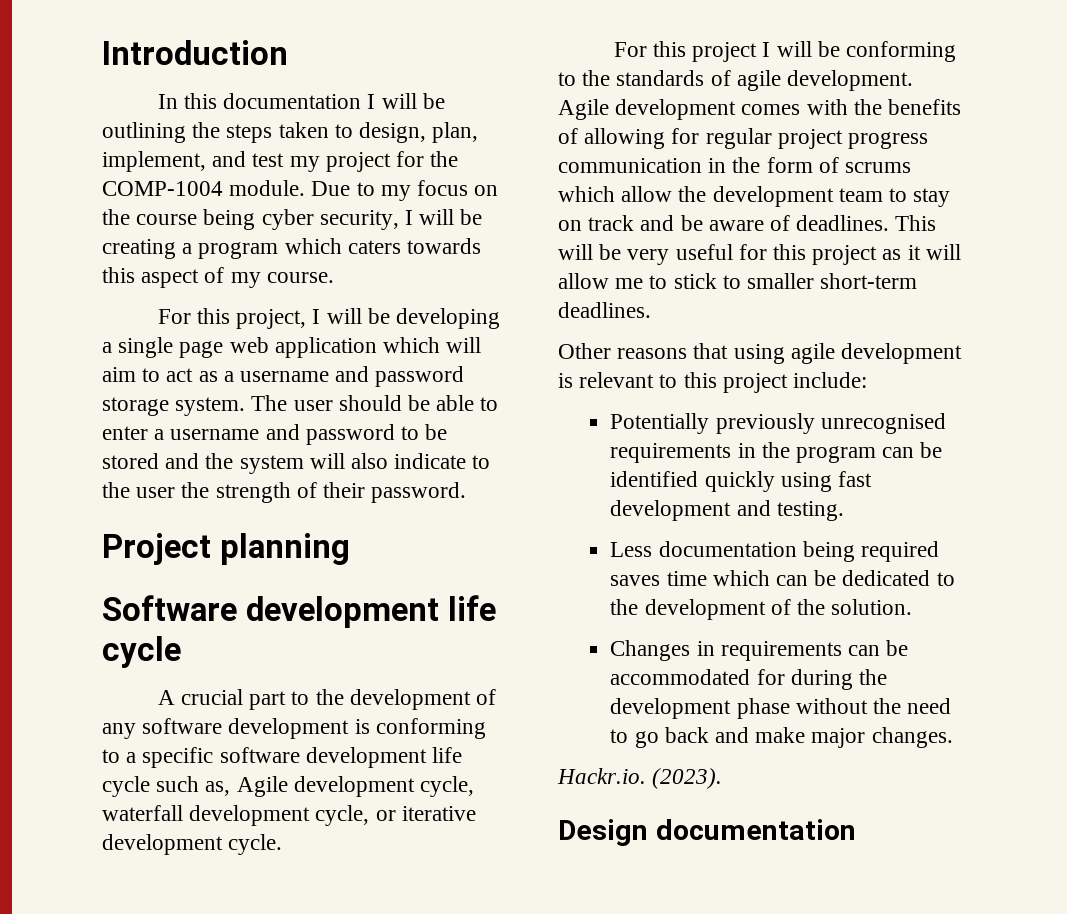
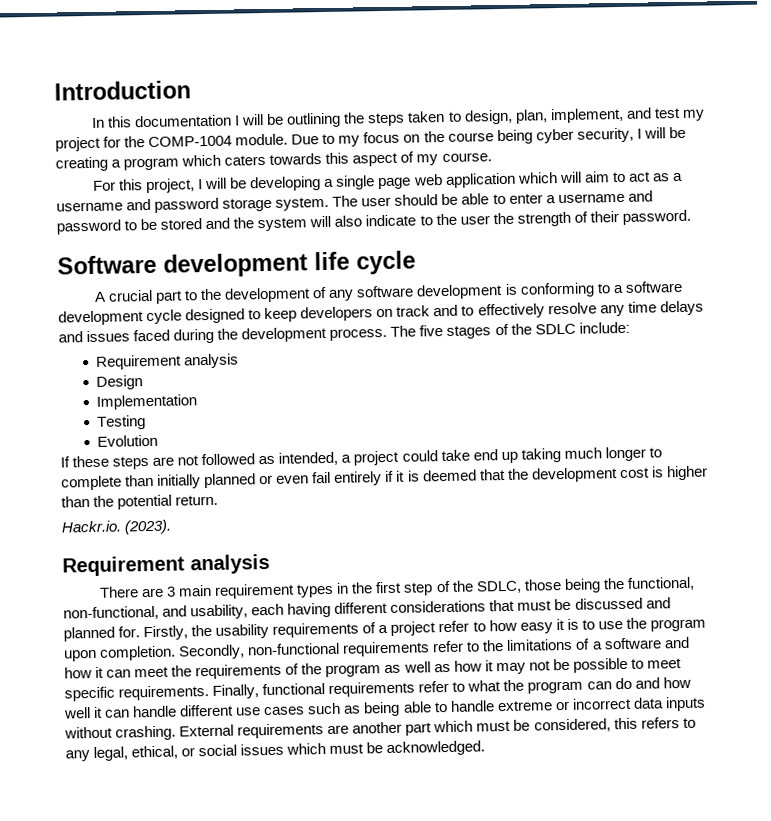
[102,533,350,565] // Project planning -> (691, 217) none
[142,747,463,768] [102,776,475,797] [102,805,476,826] [102,834,283,855] [613,41,956,62] [558,70,914,91] [558,99,962,120] [558,128,929,149] [558,157,912,173] [558,186,951,207] [558,215,937,231] [558,244,961,265] [558,273,918,289] [558,302,651,318] [558,343,963,364] [558,372,868,393] [610,413,946,434] [610,442,943,463] [610,471,873,492] [610,500,844,521] [610,541,940,562] [610,570,955,586] [610,599,913,620] [610,640,909,661] [610,669,888,690] [610,698,952,719] [610,727,953,748] [557,768,723,789] [558,819,856,846] specific software development life cycle such as, Agile development cycle, waterfall development cycle, or iterative development cycle. // For this project I will be conforming to the standards of agile development. Agile development comes with the benefits of allowing for regular project progress communication in the form of scrums which allow the development team to stay on track and be aware of deadlines. This will be very useful for this project as it will allow me to stick to smaller short-term deadlines. // Other reasons that using agile development is relevant to this project include: // Potentially previously unrecognised requirements in the program can be identified quickly using fast development and testing. // Less documentation being required saves time which can be dedicated to the development of the solution. // Changes in requirements can be accommodated for during the development phase without the need to go back and make major changes. // Hackr.io. (2023). // Design documentation -> [624,280,683,293] [58,300,704,326] [58,321,630,344] [96,353,240,370] [96,375,144,390] [96,394,198,410] [97,415,147,430] [97,434,159,447] [60,446,662,470] [61,465,708,491] [61,494,219,510] [61,519,173,535] [62,553,270,577] [99,576,695,599] [63,597,671,621] [63,617,706,642] [64,636,690,662] [64,657,682,680] [64,676,691,702] [63,696,706,719] [64,717,696,741] [65,740,486,762] software development cycle designed to keep developers on track and to effectively resolve any time delays and issues faced during the development process. The five stages of the SDLC include: // Requirement analysis // Design // Implementation // Testing // Evolution // If these steps are not followed as intended, a project could take end up taking much longer to complete than initially planned or even fail entirely if it is deemed that the development cost is higher than the potential return. // Hackr.io. (2023). // Requirement analysis // There are 3 main requirement types in the first step of the SDLC, those being the functional, non-functional, and usability, each having different considerations that must be discussed and planned for. Firstly, the usability requirements of a project refer to how easy it is to use the program upon completion. Secondly, non-functional requirements refer to the limitations of a software and how it can meet the requirements of the program as well as how it may not be possible to meet specific requirements. Finally, functional requirements refer to what the program can do and how well it can handle different use cases such as being able to handle extreme or incorrect data inputs without crashing. External requirements are another part which must be considered, this refers to any legal, ethical, or social issues which must be acknowledged.

